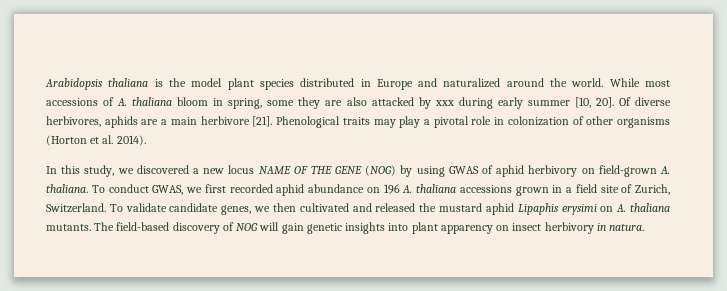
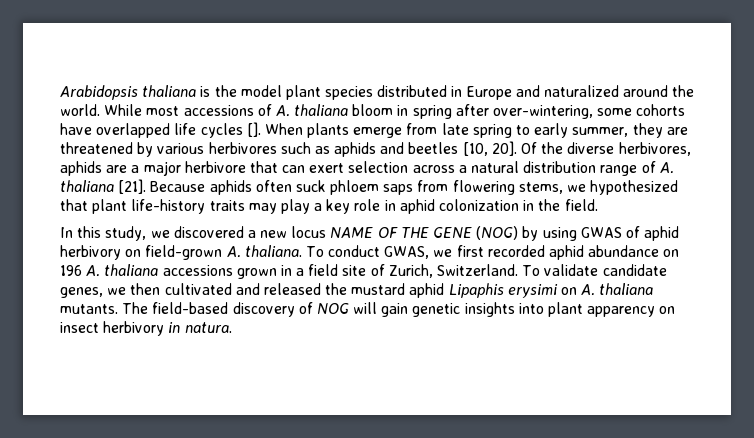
[228,97,570,109] spring, some they are also attacked by xxx during early summer -> [412,104,686,119] [60,122,688,138] [60,142,459,157] spring after over-wintering, some cohorts have overlapped life cycles []. When plants emerge from late spring to early summer, they are threatened by various herbivores such as aphids and beetles
(631, 101) none -> [541,142,564,154] the
[170,116,341,128] main herbivore [21]. Phenological -> [143,161,674,176] [60,179,679,195] [60,199,206,214] major herbivore that can exert selection across a natural distribution range of A. thaliana [21]. Because aphids often suck phloem saps from flowering stems, we hypothesized that plant life-history
[433,116,469,128] pivotal -> [326,199,351,214] key
[507,116,670,128] [46,135,146,146] colonization of other organisms (Horton et al. 2014). -> [399,199,598,214] aphid colonization in the field.

